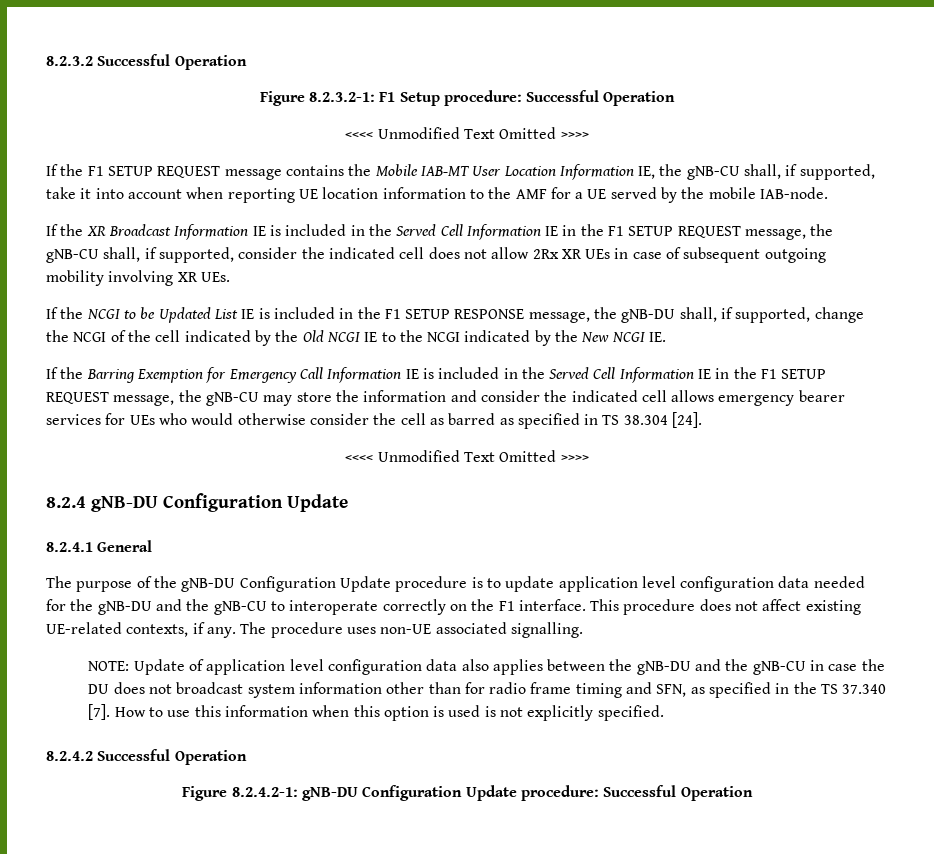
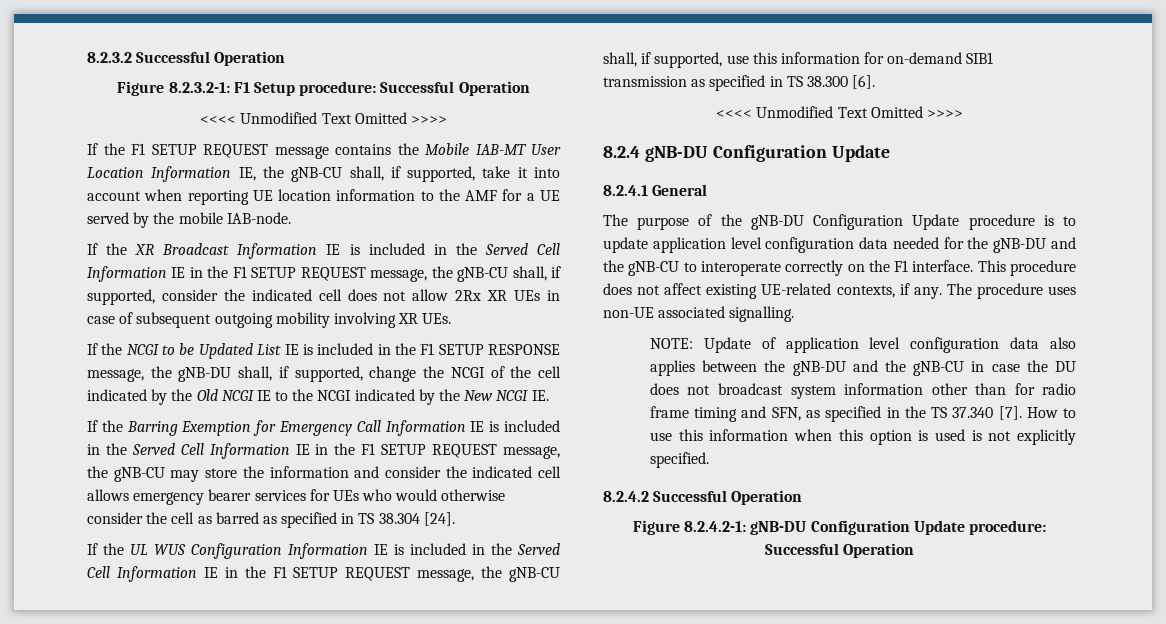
(703, 420) none -> [87,543,560,559] [87,566,560,582] [603,52,994,68] [603,75,876,91] // If the UL WUS Configuration Information IE is included in the Served Cell Information IE in the F1 SETUP REQUEST message, the gNB-CU shall, if supported, use this information for on-demand SIB1 transmission as specified in TS 38.300 [6].

